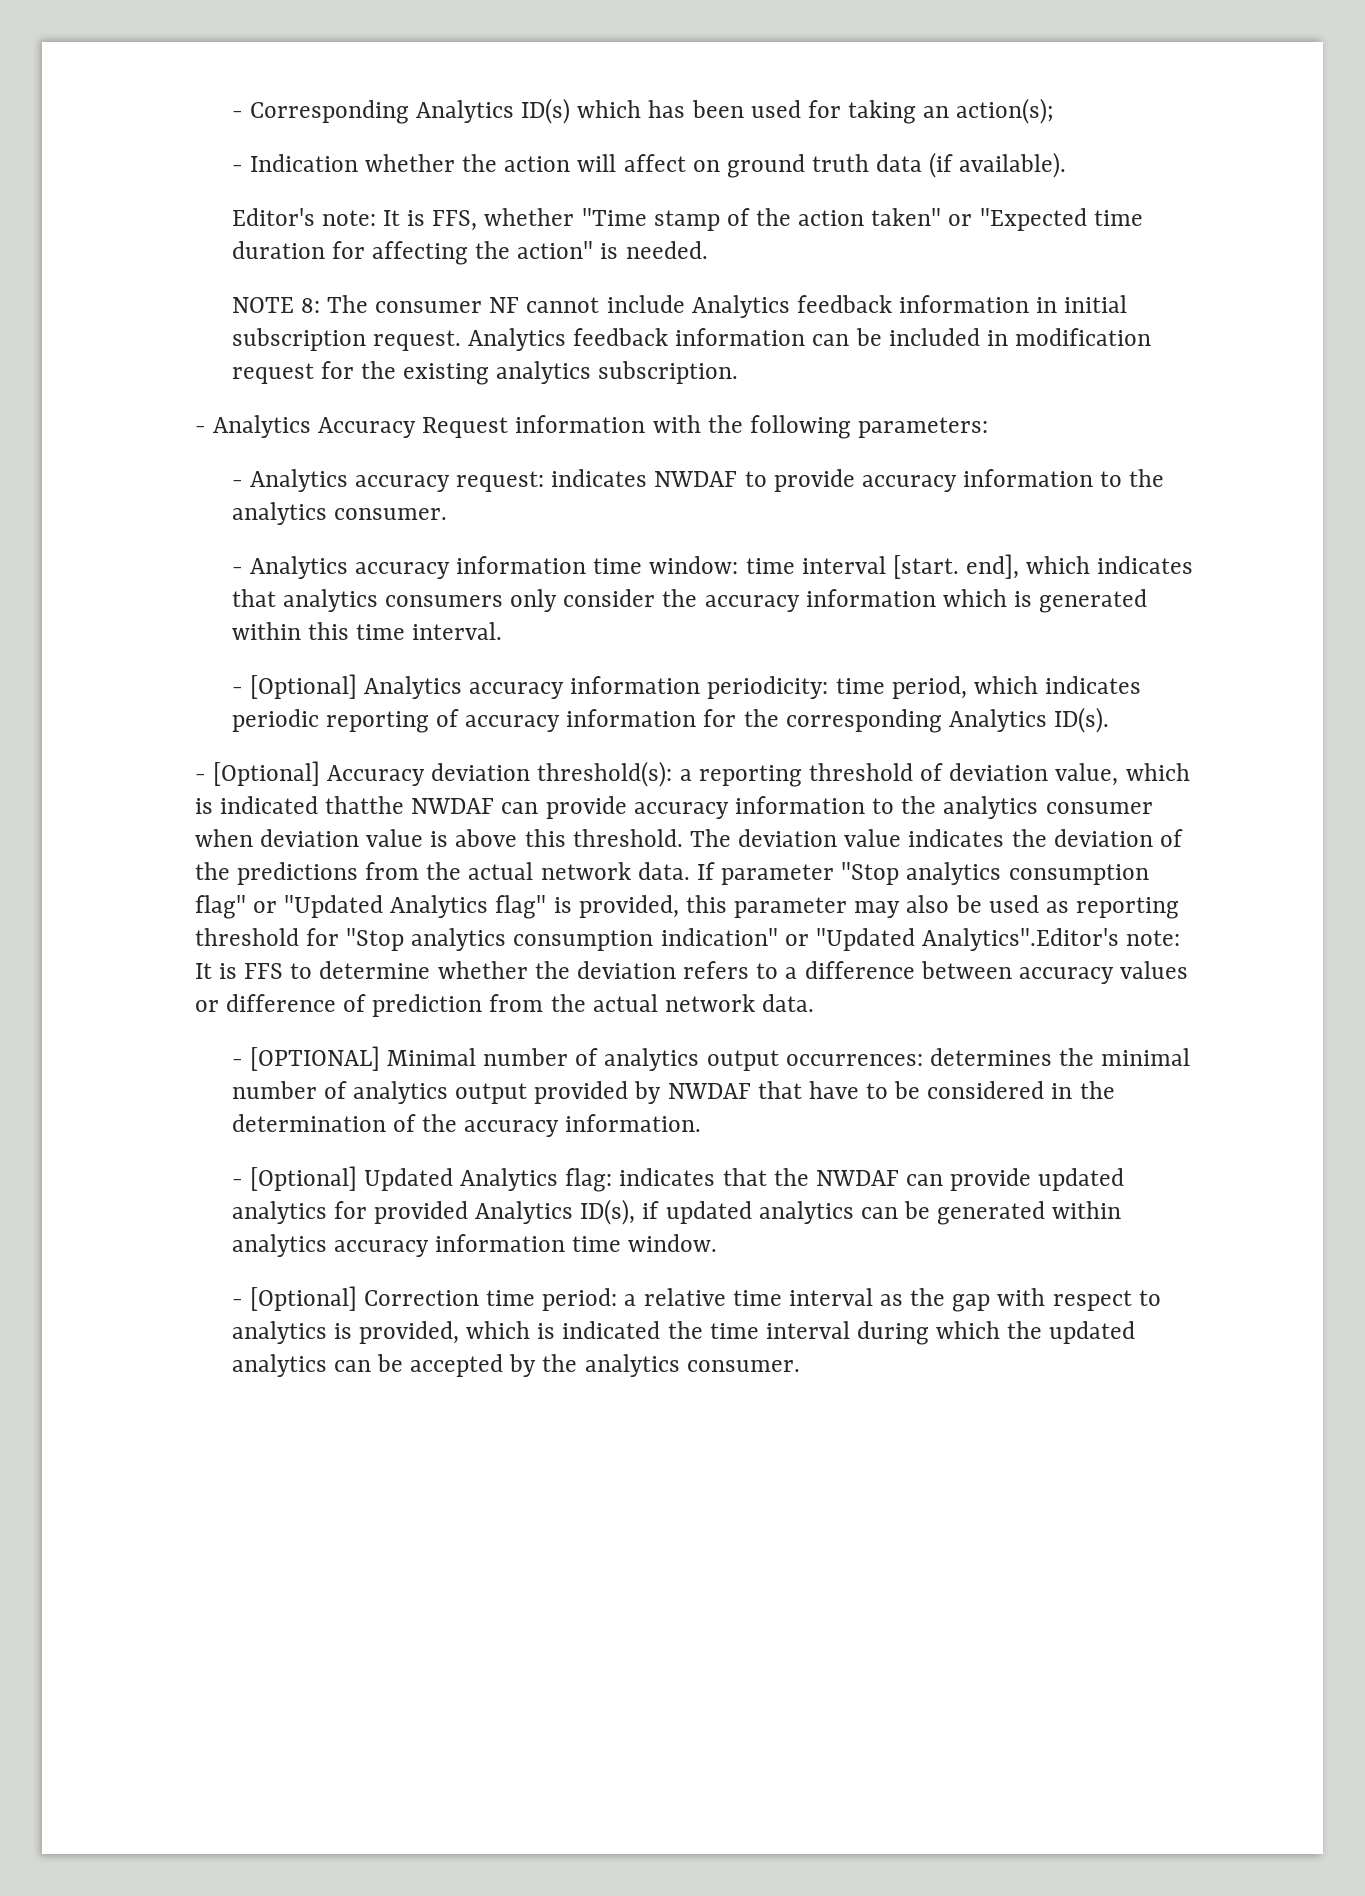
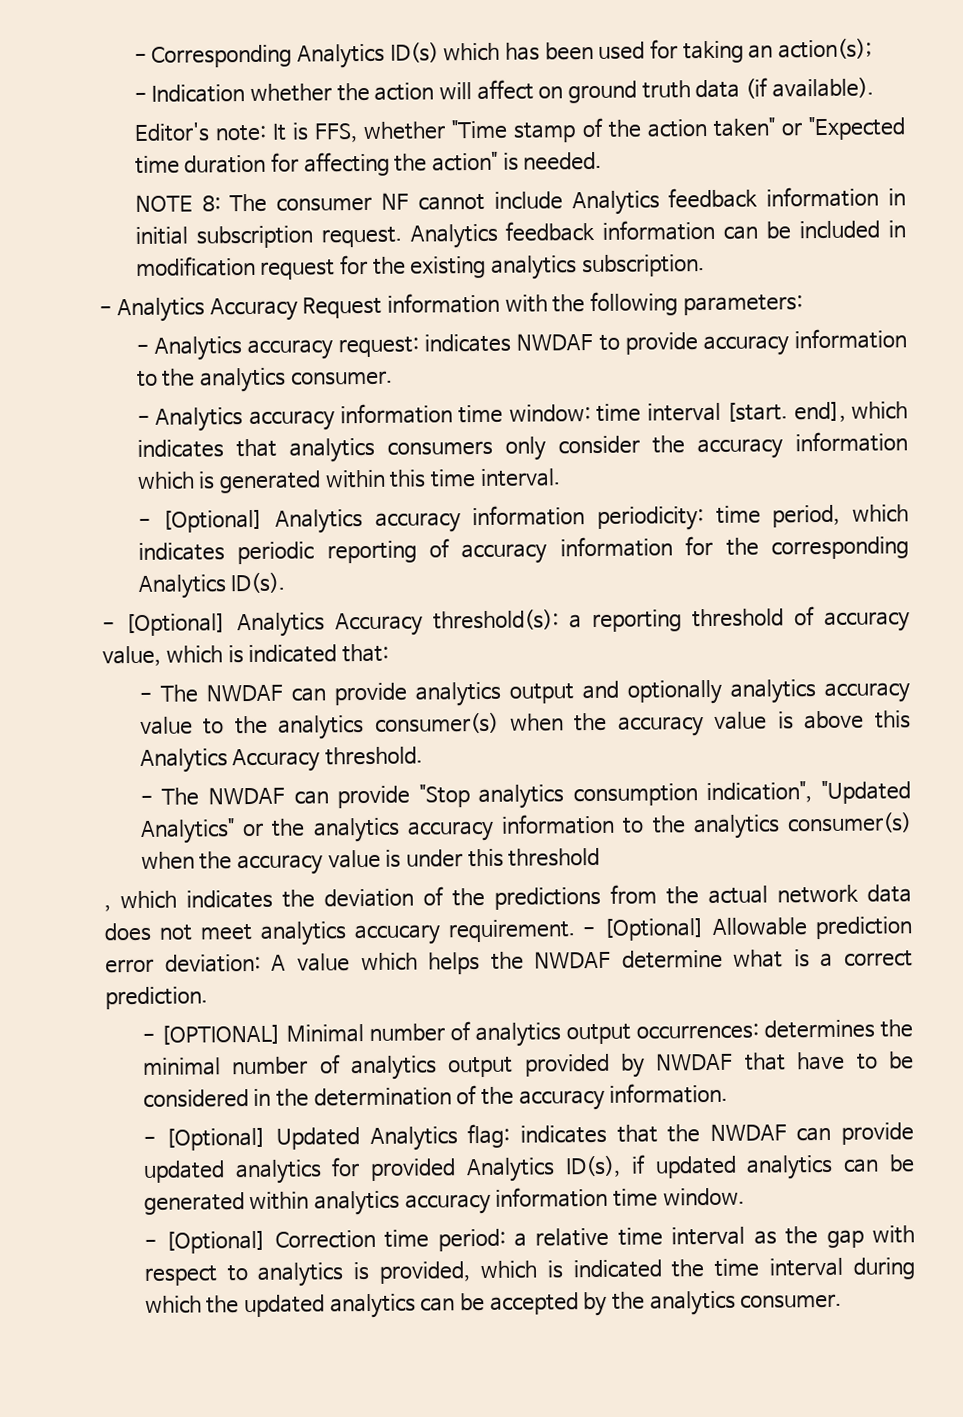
[327,763,531,786] Accuracy deviation -> [236,612,423,638] Analytics Accuracy
[949,763,1049,781] deviation -> [824,611,911,633] accuracy
[325,796,1153,819] [194,829,902,847] thatthe NWDAF can provide accuracy information to the analytics consumer when deviation value is above this threshold. The deviation value -> [342,643,390,663] [138,679,910,707] [139,710,912,740] [139,746,424,773] [139,780,912,810] [139,812,912,844] [140,847,601,876] [104,890,178,912] that: // - The NWDAF can provide analytics output and optionally analytics accuracy value to the analytics consumer(s) when the accuracy value is above this Analytics Accuracy threshold. // - The NWDAF can provide "Stop analytics consumption indication", "Updated Analytics" or the analytics accuracy information to the analytics consumer(s) when the accuracy value is under this threshold // , which
[637,862,1149,885] [194,895,1179,919] [194,928,1181,951] [194,961,1188,984] [194,994,815,1017] data. If parameter "Stop analytics consumption flag" or "Updated Analytics flag" is provided, this parameter may also be used as reporting threshold for "Stop analytics consumption indication" or "Updated Analytics".Editor's note: It is FFS to determine whether the deviation refers to a difference between accuracy values or difference of prediction from the actual network data. -> [867,884,913,903] [104,916,914,946] [105,949,914,975] [105,986,209,1010] data does not meet analytics accucary requirement. - [Optional] Allowable prediction error deviation: A value which helps the NWDAF determine what is a correct prediction.

